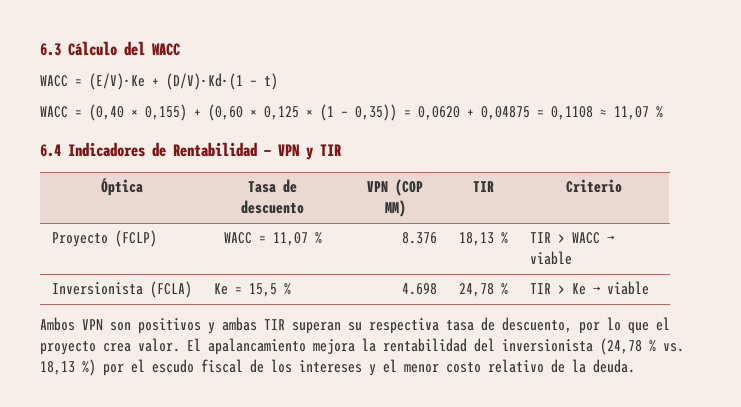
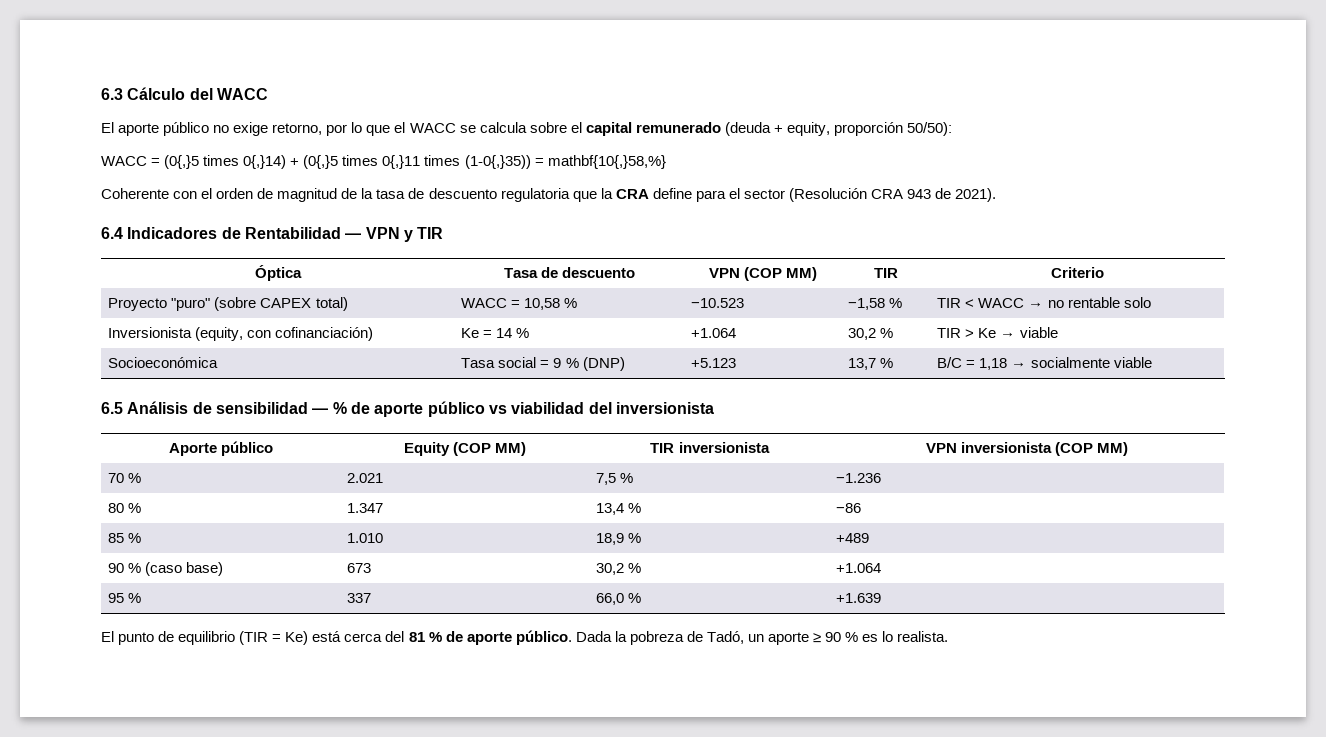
[40,73,278,90] [40,104,663,121] WACC = (E/V)·Ke + (D/V)·Kd·(1 − t) // WACC = (0,40 × 0,155) + (0,60 × 0,125 × (1 − 0,35)) = 0,0620 + 0,04875 = 0,1108 ≈ 11,07 % -> [101,122,953,136] [101,155,666,169] [101,188,997,202] El aporte público no exige retorno, por lo que el WACC se calcula sobre el capital remunerado (deuda + equity, proporción 50/50): // WACC = (0{,}5 times 0{,}14) + (0{,}5 times 0{,}11 times (1-0{,}35)) = mathbf{10{,}58,%} // Coherente con el orden de magnitud de la tasa de descuento regulatoria que la CRA define para el sector (Resolución CRA 943 de 2021).
[114,230,157,247] [223,232,322,246] [401,232,437,244] [458,232,508,246] [529,232,565,243] (FCLP) | WACC = 11,07 % | 8.376 | 18,13 % | TIR > -> [171,297,348,311] [461,298,578,310] [691,298,745,308] [848,298,903,310] [937,298,975,308] "puro" (sobre CAPEX total) | WACC = 10,58 % | −10.523 | −1,58 % | TIR <
[529,251,572,265] [51,281,192,298] viable // Inversionista (FCLA) -> [1047,297,1151,308] [108,327,374,341] no rentable solo // Inversionista (equity, con cofinanciación)
[248,283,291,297] [401,283,437,295] [458,283,494,297] 15,5 % | 4.698 | 24,78 -> [496,328,530,338] [691,328,737,338] [848,328,877,340] 14 % | +1.064 | 30,2
[40,317,670,334] [40,338,684,355] [40,359,635,376] // Ambos VPN son positivos y ambas TIR superan su respectiva tasa de descuento, por lo que el proyecto crea valor. El apalancamiento mejora la rentabilidad del inversionista (24,78 % vs. 18,13 %) por el escudo fiscal de los intereses y el menor costo relativo de la deuda. -> [108,357,219,368] [461,357,625,371] [691,358,737,368] [848,358,894,370] [937,357,1152,370] [101,401,714,417] [168,441,274,456] [403,442,527,456] [650,442,770,453] [925,442,1129,456] [108,473,142,483] [347,473,384,483] [596,473,634,485] [836,473,882,483] [108,503,142,513] [347,503,384,513] [596,503,642,515] [836,503,862,513] [108,533,142,543] [347,533,384,543] [596,533,642,545] [836,533,870,543] [108,562,224,576] [347,563,372,573] [596,563,642,575] [836,563,882,573] [108,593,142,603] [347,593,372,603] [596,593,642,605] [836,593,882,603] [101,630,949,645] // Socioeconómica | Tasa social = 9 % (DNP) | +5.123 | 13,7 % | B/C = 1,18 → socialmente viable // 6.5 Análisis de sensibilidad — % de aporte público vs viabilidad del inversionista // Aporte público | Equity (COP MM) | TIR inversionista | VPN inversionista (COP MM) // 70 % | 2.021 | 7,5 % | −1.236 // 80 % | 1.347 | 13,4 % | −86 // 85 % | 1.010 | 18,9 % | +489 // 90 % (caso base) | 673 | 30,2 % | +1.064 // 95 % | 337 | 66,0 % | +1.639 // El punto de equilibrio (TIR = Ke) está cerca del 81 % de aporte público. Dada la pobreza de Tadó, un aporte ≥ 90 % es lo realista.

